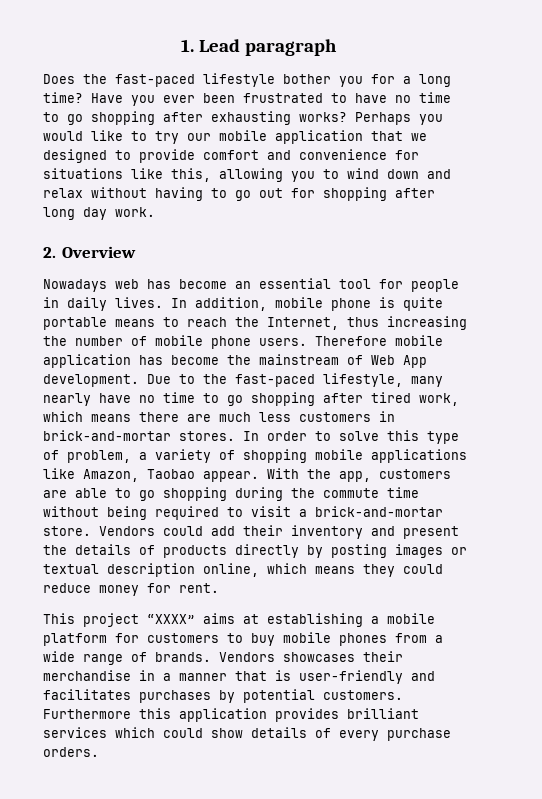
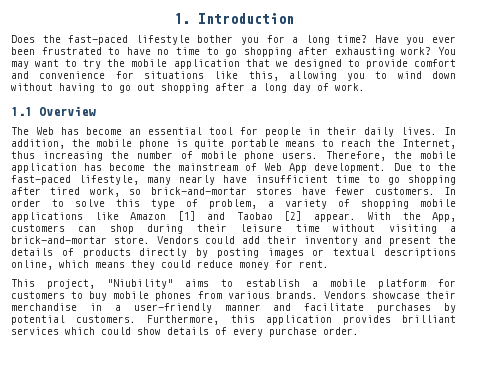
[199,39,338,56] Lead paragraph -> [197,13,294,24] Introduction
[299,112,443,125] [43,130,123,141] works? Perhaps you would like -> [401,47,456,55] [11,59,60,69] work? You may want
[187,133,211,141] our -> [107,59,126,67] the
[427,169,451,179] [43,188,83,198] and relax -> (457, 75) none
[291,187,435,201] for shopping after -> [161,83,257,93] shopping after a
(107, 213) none -> [317,83,329,91] of
[43,247,56,258] 2. -> [11,107,32,116] 1.1
[43,279,139,292] Nowadays web -> [11,127,54,135] The Web
(59, 302) none -> [327,127,357,135] their
(267, 304) none -> [71,139,90,147] the
[315,336,387,346] Therefore -> [326,151,413,161] Therefore, the
[139,395,155,403] no -> [255,175,328,183] insufficient
[43,411,395,422] [43,430,235,441] which means there are much less customers in brick-and-mortar stores. -> [129,187,435,195] so brick-and-mortar stores have fewer customers.
[83,468,451,482] [43,487,419,501] [43,506,291,520] Amazon, Taobao appear. With the app, customers are able to go shopping during the commute time without being required to visit -> [130,211,456,222] [11,224,437,234] Amazon [1] and Taobao [2] appear. With the App, customers can shop during their leisure time without visiting
[107,563,195,577] description -> [384,248,456,258] descriptions
[83,613,363,627] project “XXXX” aims at establishing -> [47,279,300,289] project, "Niubility" aims to establish
[435,635,443,643] [43,651,147,665] a wide range of -> [227,291,270,299] various
[283,652,355,662] showcases -> [371,291,420,299] showcase
[179,670,435,684] [43,689,131,700] manner that is user-friendly and facilitates -> [133,303,365,313] user-friendly manner and facilitate
[43,709,131,719] Furthermore -> [147,315,220,325] Furthermore,
[43,747,99,757] orders. -> [323,327,359,335] order.

